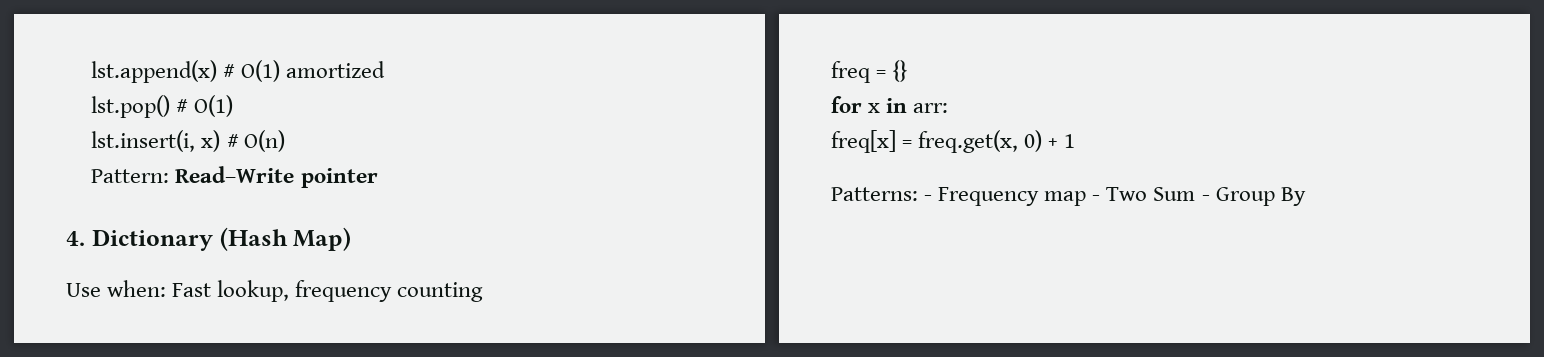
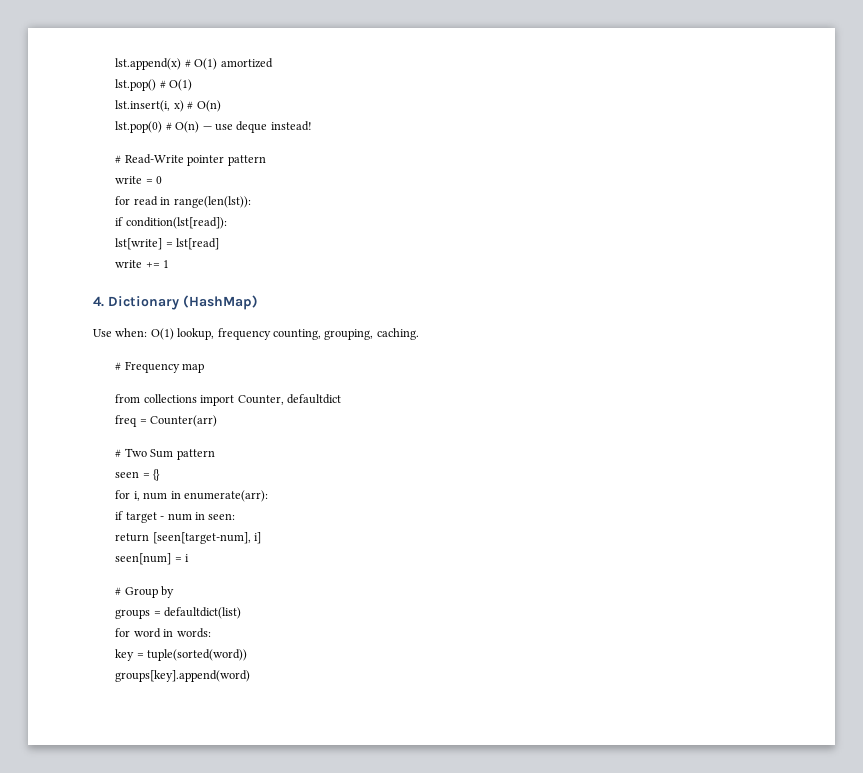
[91,166,378,188] Pattern: Read–Write pointer -> [115,121,312,133] [115,154,266,166] [115,176,163,184] [115,196,251,208] [115,217,227,229] [115,238,220,250] [115,260,170,268] lst.pop(0) # O(n) — use deque instead! // # Read-Write pointer pattern // write = 0 // for read in range(len(lst)): // if condition(lst[read]): // lst[write] = lst[read] // write += 1
[219,227,352,251] (Hash Map) -> [183,295,258,310] (HashMap)
[172,283,212,297] Fast -> [150,328,174,340] O(1)
[397,282,484,302] [831,60,909,83] [831,96,949,113] [831,130,1076,153] [831,187,1306,206] counting // freq = {} // for x in arr: // freq[x] = freq.get(x, 0) + 1 // Patterns: - Frequency map - Two Sum - Group By -> [272,328,419,340] [115,361,205,373] [115,394,341,406] [115,415,218,427] [115,448,215,460] [115,469,161,481] [115,490,268,502] [115,511,236,523] [115,532,262,544] [115,553,190,565] [115,586,175,598] [115,607,242,619] [115,628,211,638] [115,649,248,661] [115,670,251,682] counting, grouping, caching. // # Frequency map // from collections import Counter, defaultdict // freq = Counter(arr) // # Two Sum pattern // seen = {} // for i, num in enumerate(arr): // if target - num in seen: // return [seen[target-num], i] // seen[num] = i // # Group by // groups = defaultdict(list) // for word in words: // key = tuple(sorted(word)) // groups[key].append(word)

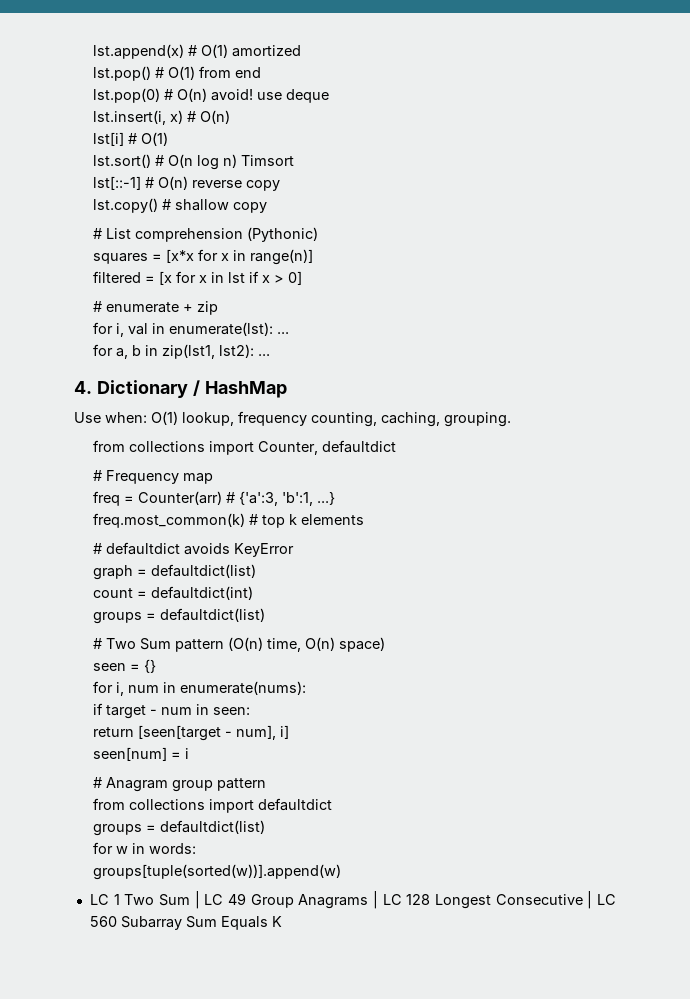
[115,100,221,112] [115,121,312,133] [115,154,266,166] [115,176,163,184] [115,196,251,208] [115,217,227,229] [115,238,220,250] [115,260,170,268] // lst.insert(i, x) # O(n) // lst.pop(0) # O(n) — use deque instead! // # Read-Write pointer pattern // write = 0 // for read in range(len(lst)): // if condition(lst[read]): // lst[write] = lst[read] // write += 1 -> [198,66,261,78] [92,88,329,103] [92,110,230,125] [92,132,168,146] [92,154,294,170] [92,176,280,191] [92,198,267,213] [92,227,318,242] [92,249,313,265] [92,271,302,285] [92,301,218,315] [92,322,289,337] [92,344,270,359] from end // lst.pop(0) # O(n) avoid! use deque // lst.insert(i, x) # O(n) // lst[i] # O(1) // lst.sort() # O(n log n) Timsort // lst[::-1] # O(n) reverse copy // lst.copy() # shallow copy // # List comprehension (Pythonic) // squares = [x*x for x in range(n)] // filtered = [x for x in lst if x > 0] // # enumerate + zip // for i, val in enumerate(lst): ... // for a, b in zip(lst1, lst2): ...
[183,295,258,310] (HashMap) -> [192,380,287,398] / HashMap
[324,328,419,340] [115,361,205,373] grouping, caching. // # Frequency map -> [381,412,511,427] caching, grouping.
(341, 399) none -> [92,470,213,484] // # Frequency map
(218, 421) none -> [225,491,335,506] [92,513,364,528] [92,542,294,557] [92,564,256,580] [92,586,253,600] [92,608,265,624] # {'a':3, 'b':1, ...} // freq.most_common(k) # top k elements // # defaultdict avoids KeyError // graph = defaultdict(list) // count = defaultdict(int) // groups = defaultdict(list)
(215, 454) none -> [227,637,385,652] (O(n) time, O(n) space)
[183,490,268,502] enumerate(arr): -> [179,681,306,695] enumerate(nums):
[152,532,251,544] [seen[target-num], -> [137,725,276,741] [seen[target - num],
[124,586,175,598] Group by -> [105,777,266,792] [92,798,332,813] Anagram group pattern // from collections import defaultdict
[133,628,161,638] word -> [115,846,128,854] w
[115,649,248,661] [115,670,251,682] key = tuple(sorted(word)) // groups[key].append(word) -> [92,864,341,880] [89,891,616,909] [89,916,282,930] groups[tuple(sorted(w))].append(w) // LC 1 Two Sum | LC 49 Group Anagrams | LC 128 Longest Consecutive | LC 560 Subarray Sum Equals K

